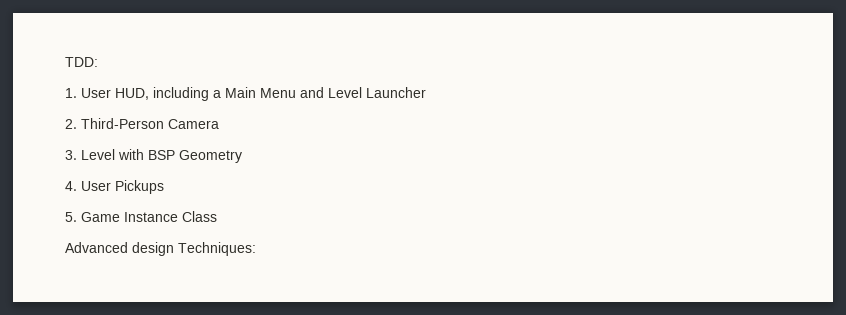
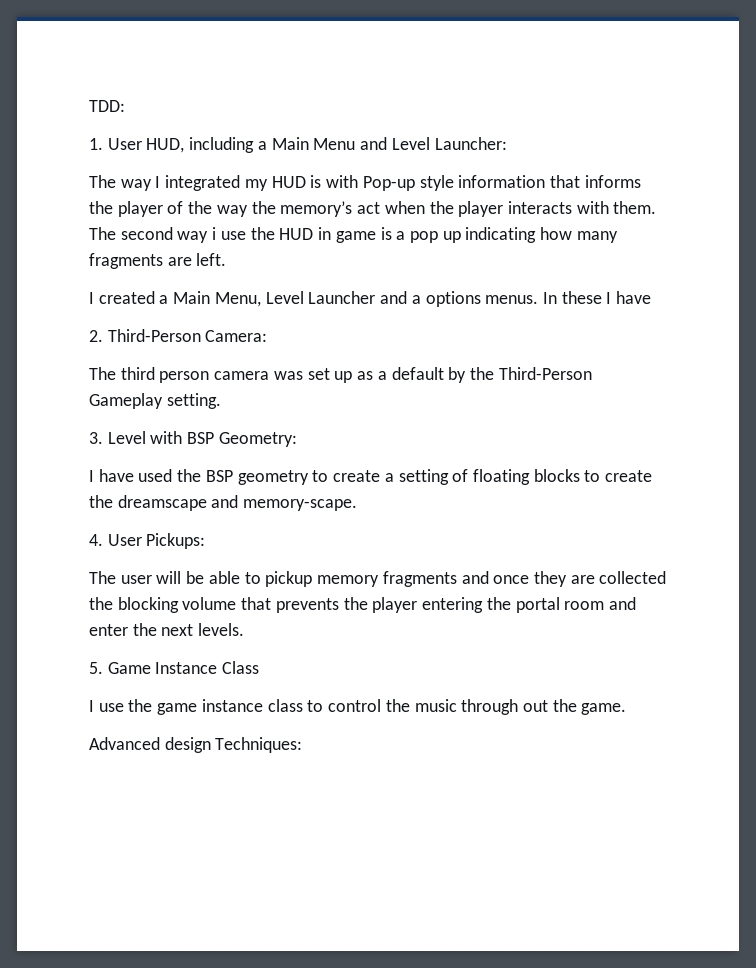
[366,87,426,98] [65,118,219,129] [65,149,242,163] [65,180,164,194] [65,211,217,222] Launcher // 2. Third-Person Camera // 3. Level with BSP Geometry // 4. User Pickups // 5. Game Instance Class -> [434,137,507,150] [89,175,641,191] [89,201,657,217] [89,227,618,243] [89,253,227,269] [89,291,652,307] [89,329,268,342] [89,367,592,383] [89,393,221,409] [89,431,297,447] [89,469,653,485] [89,495,358,511] [89,533,206,549] [89,571,667,587] [89,597,636,613] [89,623,245,636] [89,661,260,674] [89,699,627,715] Launcher: // The way I integrated my HUD is with Pop-up style information that informs the player of the way the memory’s act when the player interacts with them. The second way i use the HUD in game is a pop up indicating how many fragments are left. // I created a Main Menu, Level Launcher and a options menus. In these I have // 2. Third-Person Camera: // The third person camera was set up as a default by the Third-Person Gameplay setting. // 3. Level with BSP Geometry: // I have used the BSP geometry to create a setting of floating blocks to create the dreamscape and memory-scape. // 4. User Pickups: // The user will be able to pickup memory fragments and once they are collected the blocking volume that prevents the player entering the portal room and enter the next levels. // 5. Game Instance Class // I use the game instance class to control the music through out the game.

